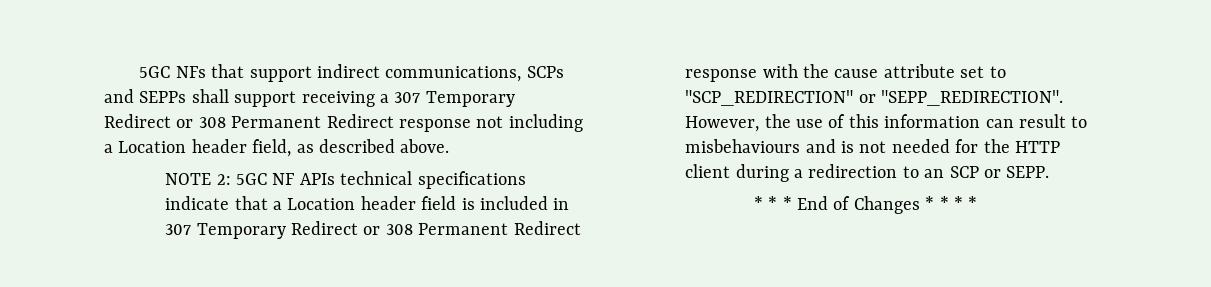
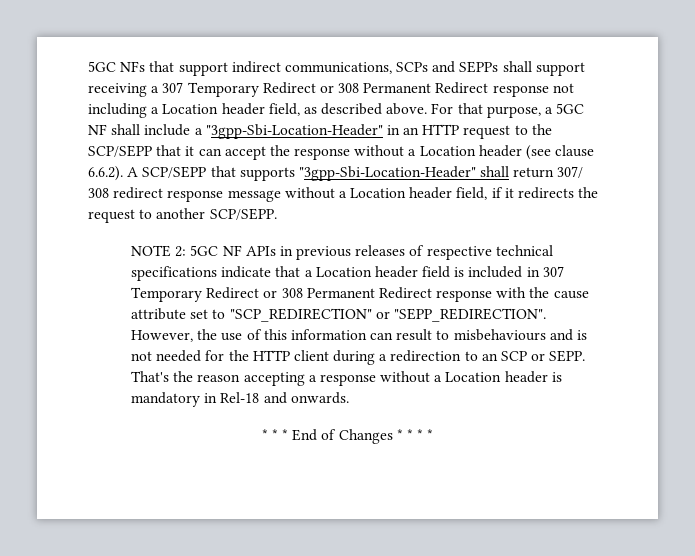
(450, 146) none -> [431,103,585,118] [88,124,552,139] [88,145,595,160] [88,166,584,181] [88,187,599,202] [88,208,277,223] For that purpose, a 5GC NF shall include a "3gpp-Sbi-Location-Header" in an HTTP request to the SCP/SEPP that it can accept the response without a Location header (see clause 6.6.2). A SCP/SEPP that supports "3gpp-Sbi-Location-Header" shall return 307/ 308 redirect response message without a Location header field, if it redirects the request to another SCP/SEPP.
(335, 179) none -> [279,245,492,260] in previous releases of respective
(1050, 172) none -> [130,371,562,386] [130,392,349,407] That's the reason accepting a response without a Location header is mandatory in Rel-18 and onwards.

